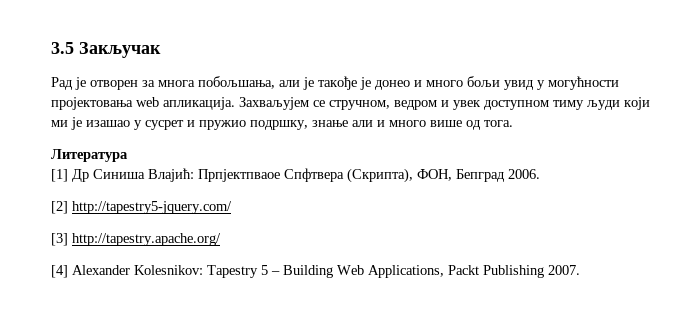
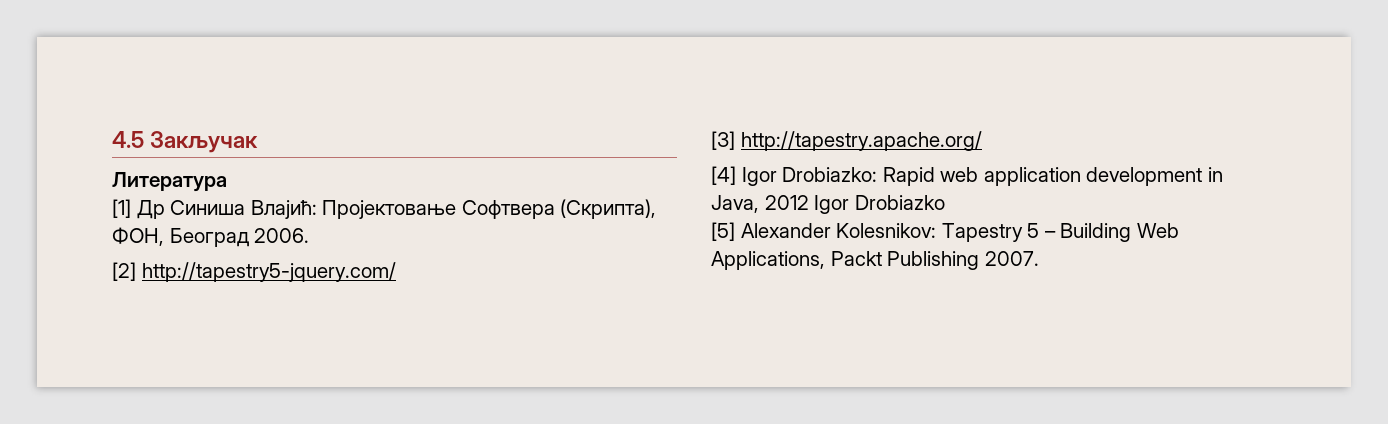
[51,42,74,54] 3.5 -> [112,131,144,148] 4.5
[51,76,619,90] [51,97,650,110] [51,117,513,130] // Рад је отворен за многа побољшања, али је такође је донео и много бољи увид у могућности пројектовања web апликација. Захваљујем се стручном, ведром и увек доступном тиму људи који ми је изашао у сусрет и пружио подршку, знање али и много више од тога. -> (259, 142) none
[198,168,344,182] Прпјектпваое Спфтвера -> [322,200,555,219] Прoјектовање Сoфтвера
[456,169,505,182] Бепград -> [169,228,249,247] Беoград
(68, 271) none -> [741,167,1223,186] [711,195,945,214] [711,222,735,241] Igor Drobiazko: Rapid web application development in Java, 2012 Igor Drobiazko // [5]

